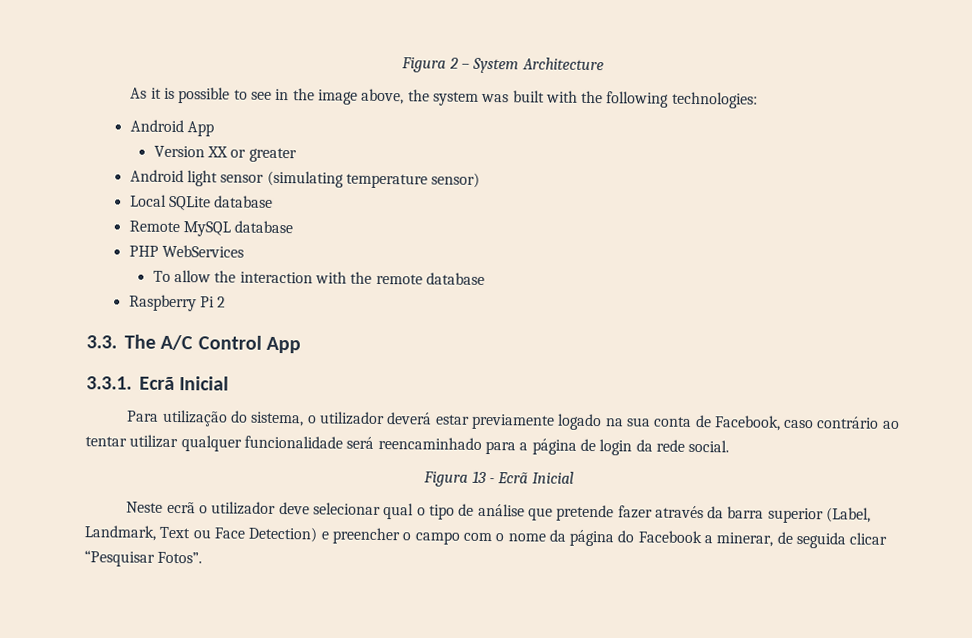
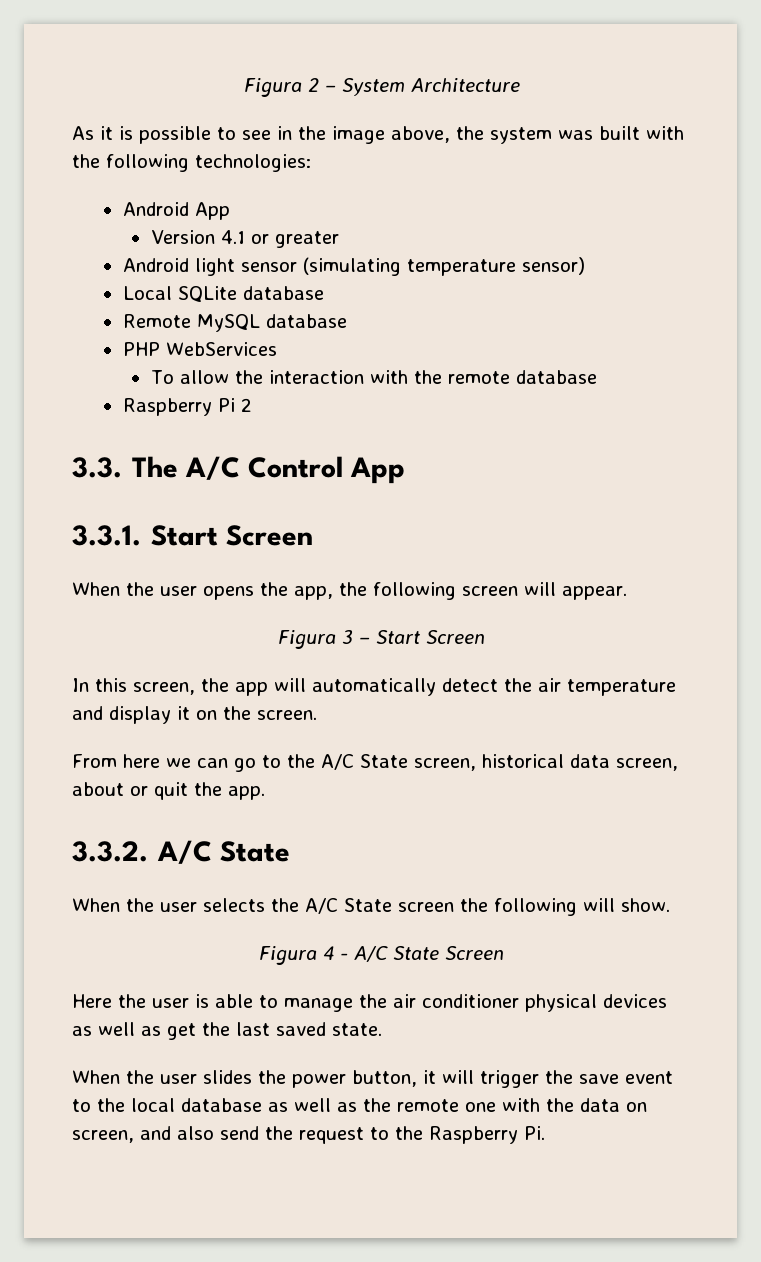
[207,146,229,158] XX -> [220,230,245,244] 4.1
[139,376,230,391] [126,409,900,431] [85,434,730,456] [423,470,574,487] [126,501,872,524] [84,525,888,549] [84,550,203,567] Ecrã Inicial // Para utilização do sistema, o utilizador deverá estar previamente logado na sua conta de Facebook, caso contrário ao tentar utilizar qualquer funcionalidade será reencaminhado para a página de login da rede social. // Figura 13 - Ecrã Inicial // Neste ecrã o utilizador deve selecionar qual o tipo de análise que pretende fazer através da barra superior (Label, Landmark, Text ou Face Detection) e preencher o campo com o nome da página do Facebook a minerar, de seguida clicar “Pesquisar Fotos”. -> [151,525,314,546] [72,582,627,600] [278,630,485,649] [72,678,676,696] [72,706,317,724] [72,754,678,772] [72,782,265,800] [72,840,291,864] [72,898,670,916] [259,946,504,965] [72,994,667,1012] [72,1022,382,1040] [72,1070,673,1088] [72,1098,647,1112] [72,1126,545,1144] Start Screen // When the user opens the app, the following screen will appear. // Figura 3 – Start Screen // In this screen, the app will automatically detect the air temperature and display it on the screen. // From here we can go to the A/C State screen, historical data screen, about or quit the app. // 3.3.2. A/C State // When the user selects the A/C State screen the following will show. // Figura 4 - A/C State Screen // Here the user is able to manage the air conditioner physical devices as well as get the last saved state. // When the user slides the power button, it will trigger the save event to the local database as well as the remote one with the data on screen, and also send the request to the Raspberry Pi.

